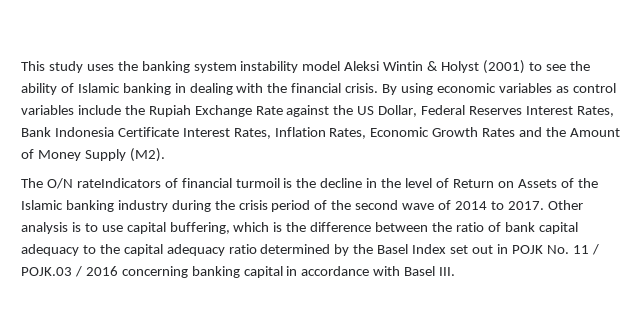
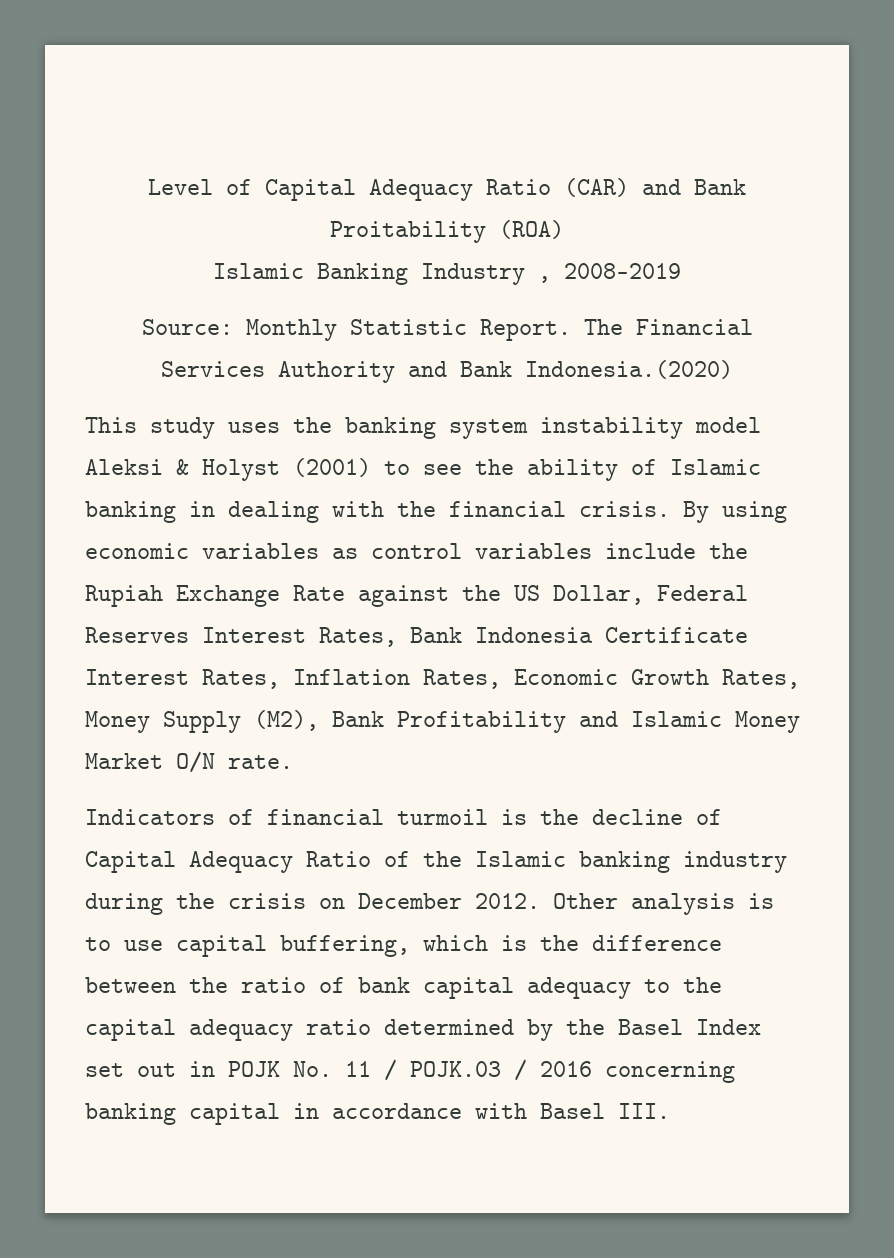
(21, 66) none -> [148,178,746,201] [330,220,564,243] [213,263,681,285] [141,319,753,341] [161,360,733,383] Level of Capital Adequacy Ratio (CAR) and Bank Proitability (ROA) // Islamic Banking Industry , 2008-2019 // Source: Monthly Statistic Report. The Financial Services Authority and Bank Indonesia.(2020) //
[383,61,424,71] Wintin -> (163, 467) none
[482,127,620,137] [21,148,165,162] [21,178,161,189] Rates and the Amount of Money Supply (M2). // The O/N rateIndicators -> [722,669,800,689] [85,710,800,733] [85,751,293,773] [85,809,215,825] Rates, Money Supply (M2), Bank Profitability and Islamic Money Market O/N rate. // Indicators
[366,178,557,188] in the level of Return on Assets -> [696,809,722,825] [85,851,371,873] of Capital Adequacy Ratio
[271,200,544,212] period of the second wave of 2014 to 2017. -> [319,893,540,909] on December 2012.

